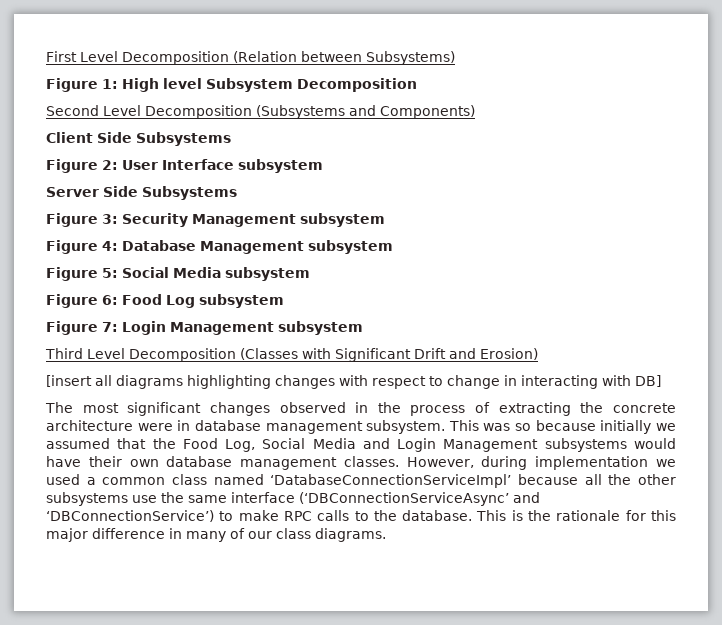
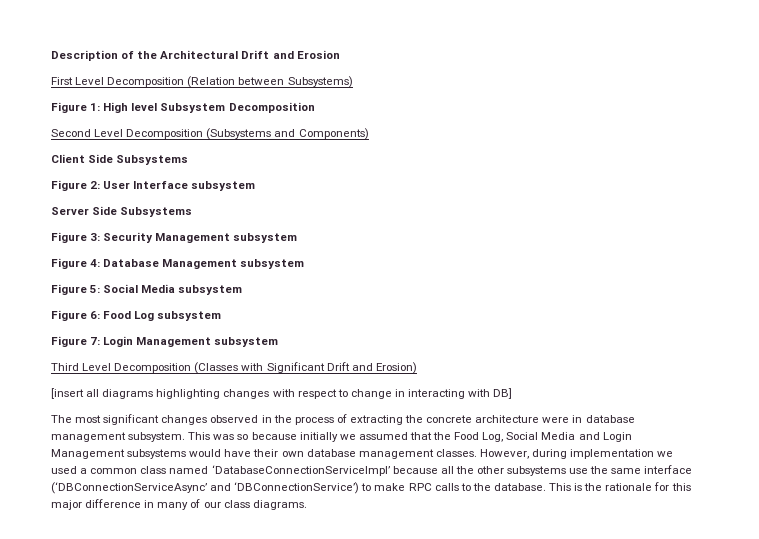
(46, 56) none -> [51,50,340,61] Description of the Architectural Drift and Erosion //

